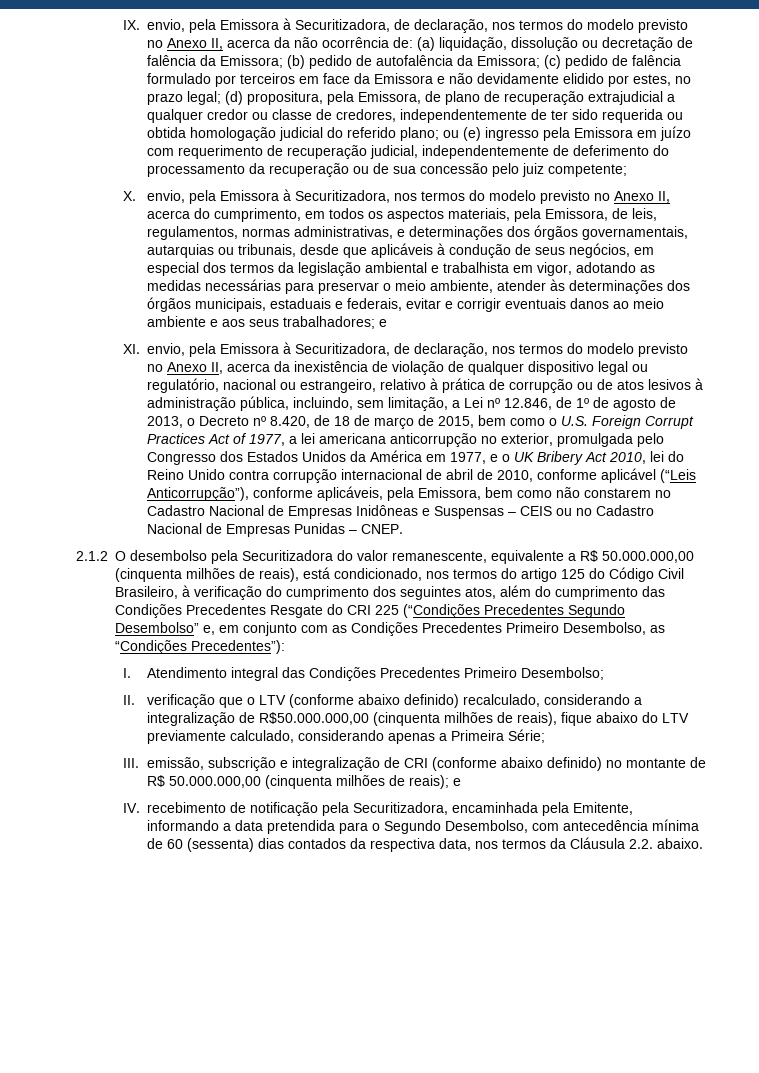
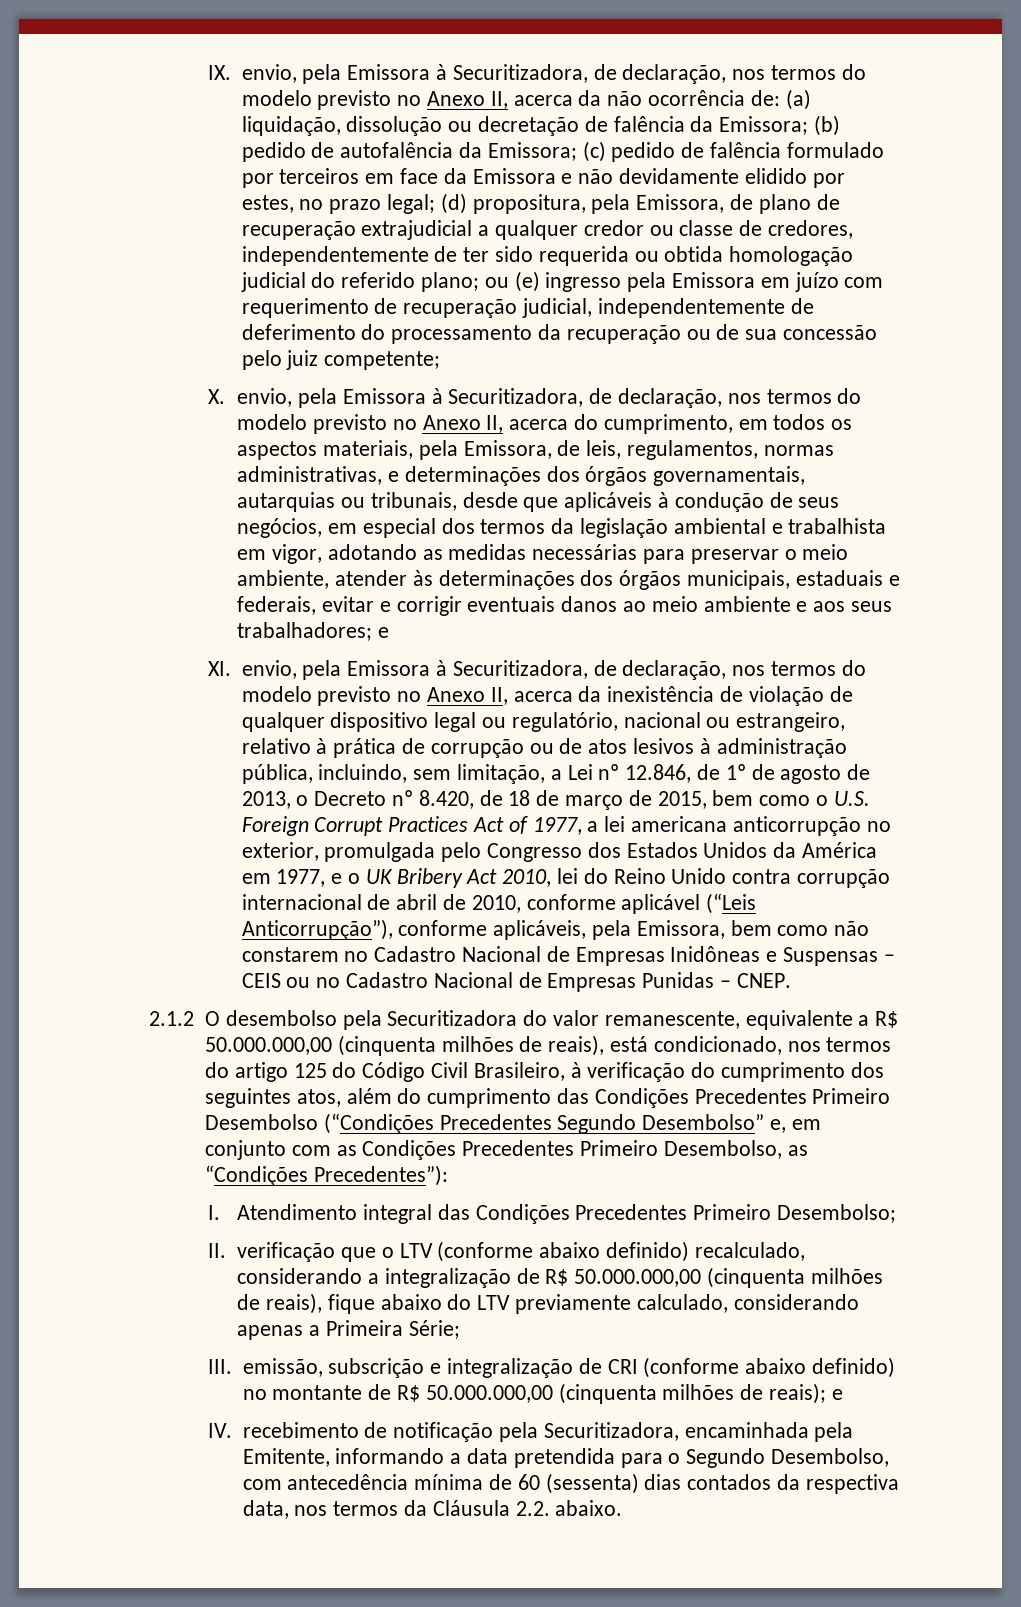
(391, 196) none -> [589,388,722,408] de declaração,
[269,604,399,618] Resgate do CRI 225 -> [812,1088,891,1104] [205,1114,319,1130] Primeiro Desembolso
[259,712,370,725] R$50.000.000,00 -> [545,1269,702,1287] R$ 50.000.000,00

